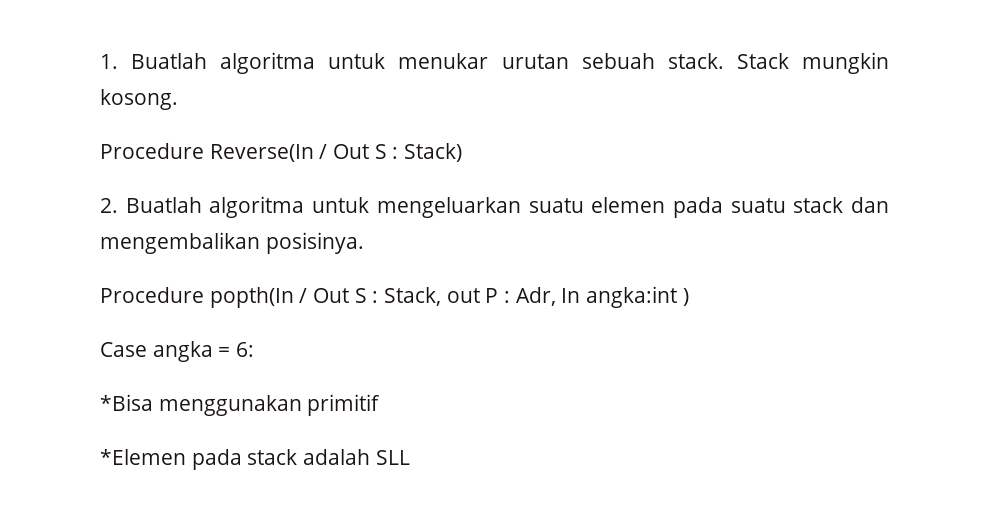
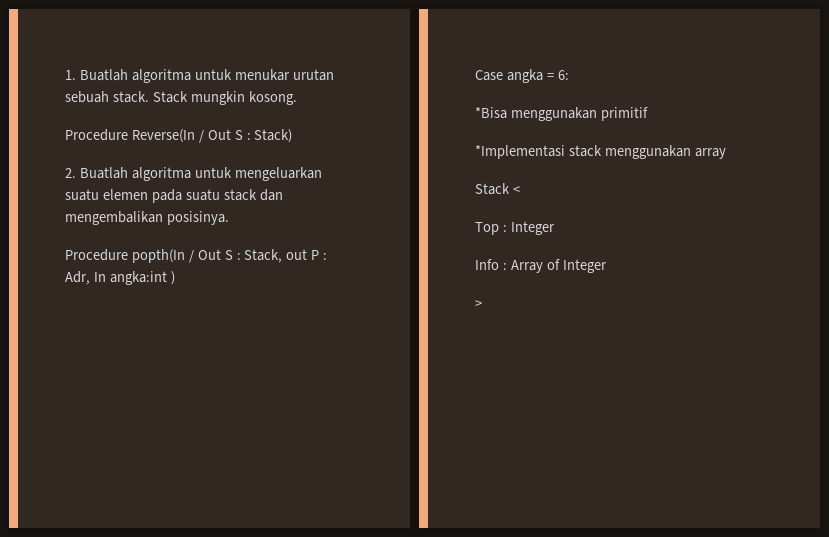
[100,449,410,470] *Elemen pada stack adalah SLL -> [475,145,726,159] [475,183,520,195] [475,221,555,235] [475,259,607,273] [475,300,482,308] *Implementasi stack menggunakan array // Stack < // Top : Integer // Info : Array of Integer // >

